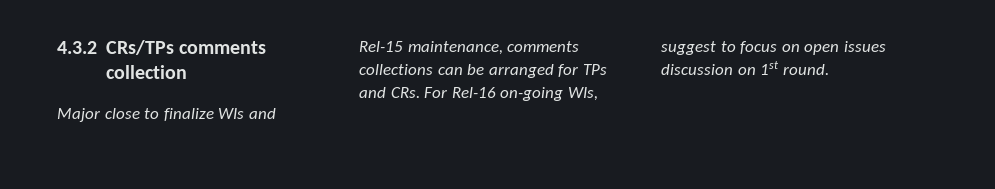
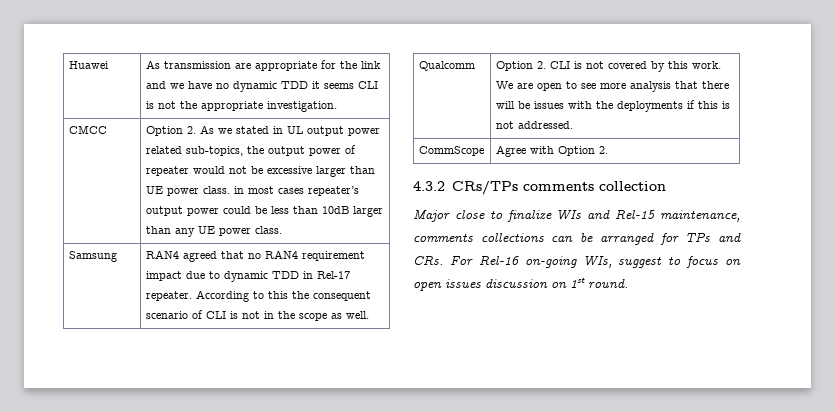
(57, 47) none -> [68,61,109,69] [145,60,381,71] [145,81,378,92] [145,101,337,112] [68,125,107,134] [145,125,380,136] [145,145,356,156] [145,166,375,177] [145,186,359,196] [145,206,383,217] [145,226,282,237] [68,251,117,262] [145,250,365,262] [145,271,350,282] [145,290,371,302] [145,310,369,321] [418,61,475,71] [495,61,721,72] [495,81,729,92] [495,100,730,112] [495,121,573,129] [418,146,484,156] [495,145,608,157] Huawei | As transmission are appropriate for the link and we have no dynamic TDD it seems CLI is not the appropriate investigation. // CMCC | Option 2. As we stated in UL output power related sub-topics, the output power of repeater would not be excessive larger than UE power class. in most cases repeater’s output power could be less than 10dB larger than any UE power class. // Samsung | RAN4 agreed that no RAN4 requirement impact due to dynamic TDD in Rel-17 repeater. According to this the consequent scenario of CLI is not in the scope as well. // Qualcomm | Option 2. CLI is not covered by this work. We are open to see more analysis that there will be issues with the deployments if this is not addressed. // CommScope | Agree with Option 2. //

